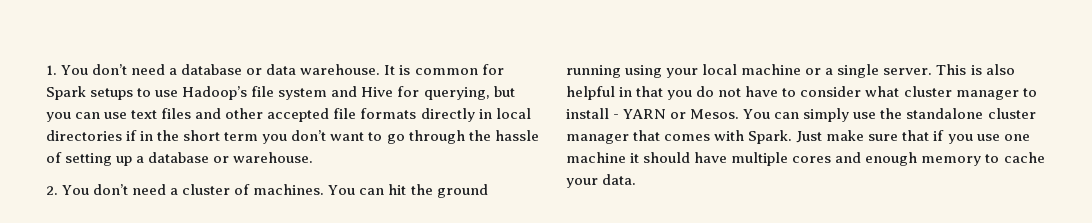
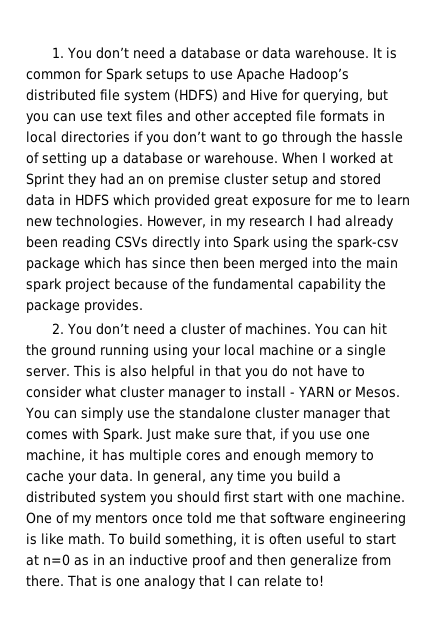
[182,86,248,100] Hadoop’s -> [237,68,349,82] [26,89,96,101] Apache Hadoop’s distributed
(328, 94) none -> [174,89,218,102] (HDFS)
[420,108,475,122] directly -> (369, 116) none
[140,130,259,141] in the short term -> (143, 136) none
(314, 157) none -> [282,152,393,164] [26,173,381,187] [26,194,410,208] [26,215,394,229] [26,236,399,250] [26,257,398,271] [26,278,386,292] [26,299,143,313] When I worked at Sprint they had an on premise cluster setup and stored data in HDFS which provided great exposure for me to learn new technologies. However, in my research I had already been reading CSVs directly into Spark using the spark-csv package which has since then been merged into the main spark project because of the fundamental capability the package provides.
[902,130,930,141] that -> [246,428,276,441] that,
[566,152,728,163] machine it should have -> [26,449,125,462] machine, it has
(637, 179) none -> [137,470,341,484] [26,491,405,505] [26,512,406,526] [26,533,396,547] [26,554,391,568] [26,575,324,589] In general, any time you build a distributed system you should first start with one machine. One of my mentors once told me that software engineering is like math. To build something, it is often useful to start at n=0 as in an inductive proof and then generalize from there. That is one analogy that I can relate to!

